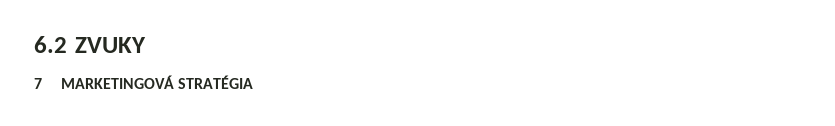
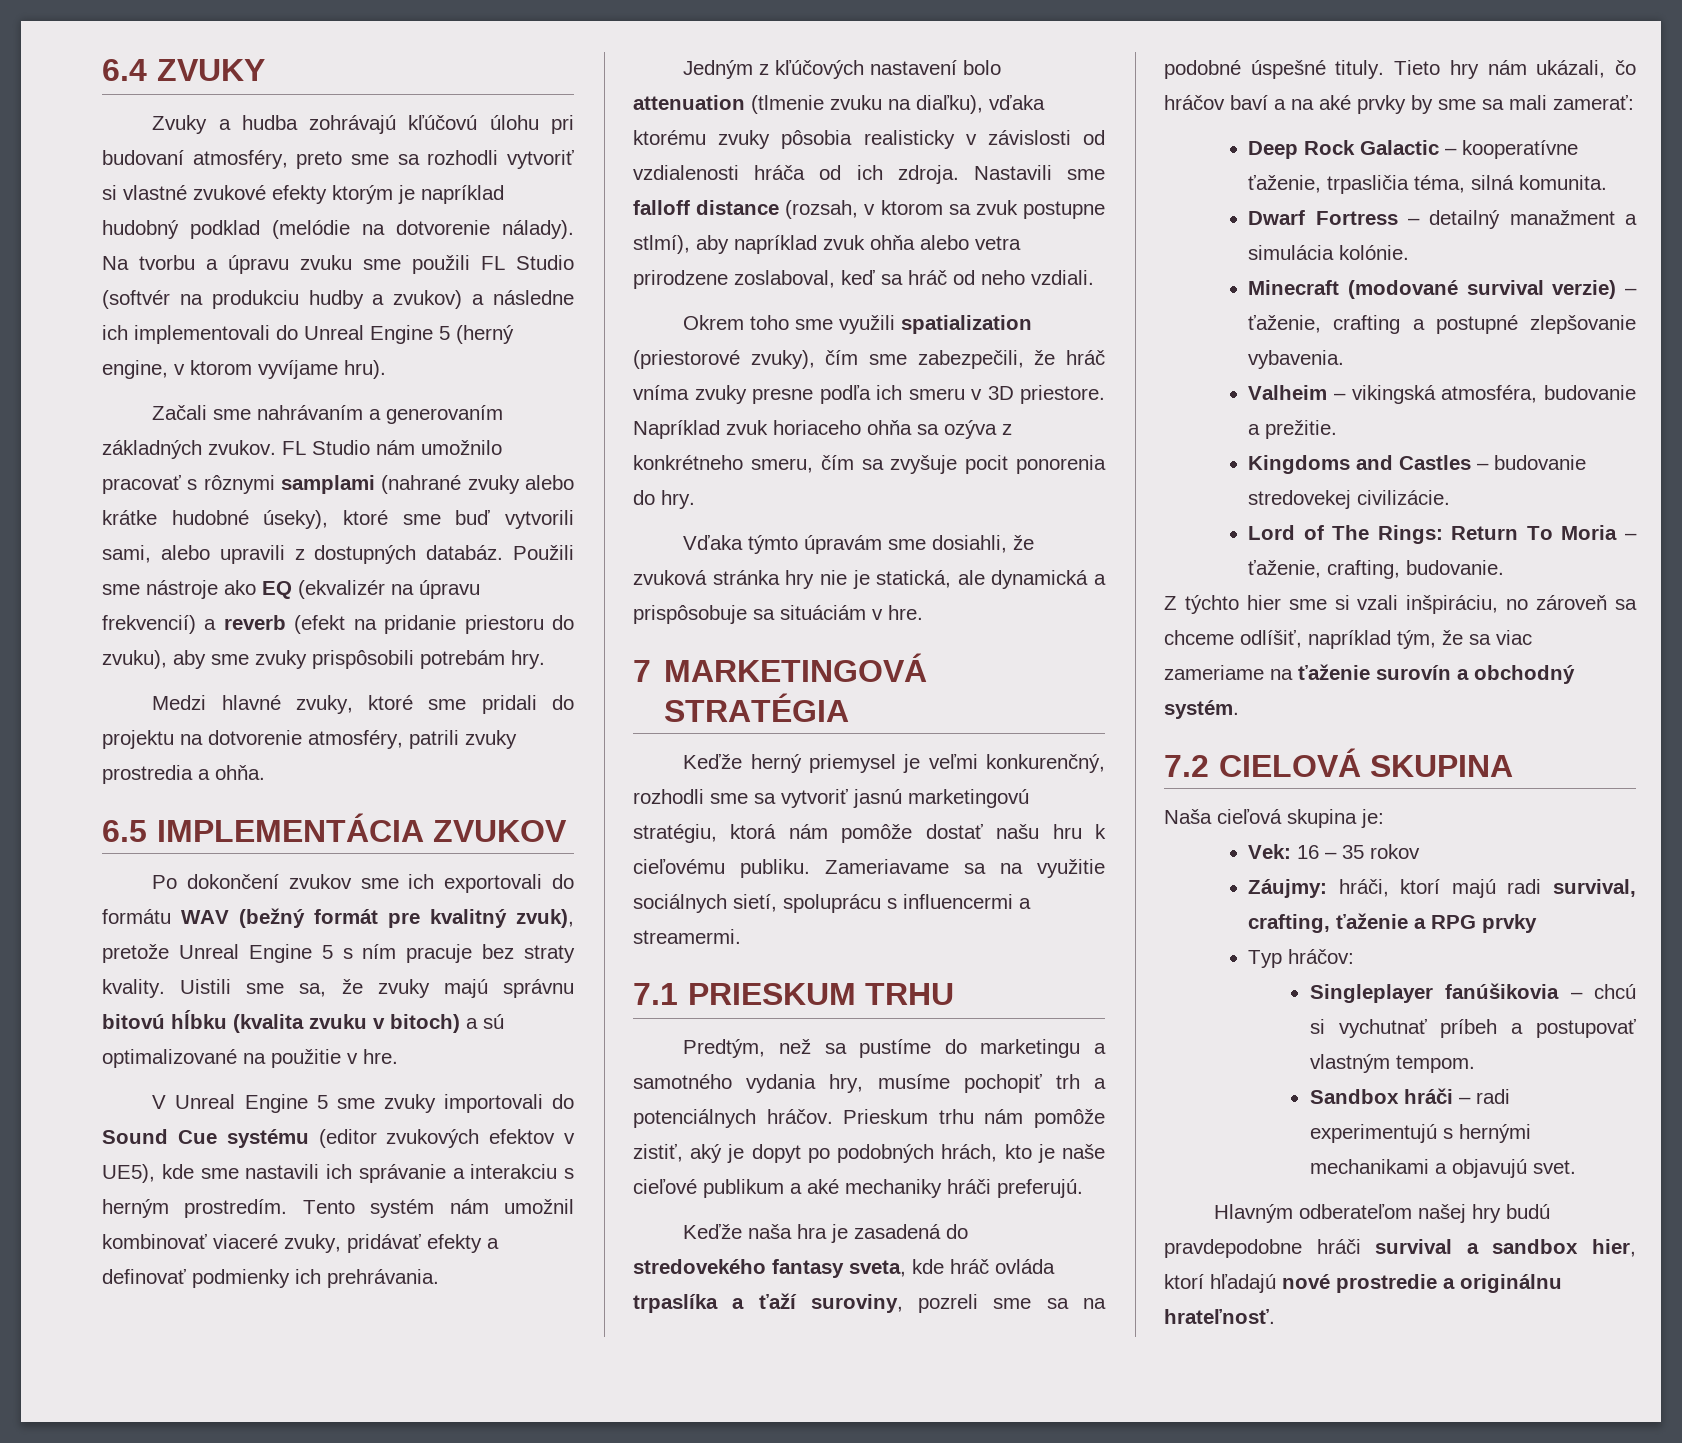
[34,36,67,53] 6.2 -> [102,59,147,81] 6.4
[34,75,254,89] 7 MARKETINGOVÁ STRATÉGIA -> [152,115,575,134] [102,150,574,169] [102,185,504,204] [102,220,574,239] [102,255,574,274] [102,290,574,309] [102,325,514,344] [102,360,386,379] [152,405,504,424] [102,440,502,459] [102,475,574,494] [102,510,574,529] [102,545,574,564] [102,580,480,599] [102,615,574,634] [102,650,545,669] [152,695,575,714] [102,730,517,749] [102,765,265,784] [102,813,568,842] [152,874,575,893] [102,908,574,928] [102,944,575,963] [102,979,574,998] [102,1010,504,1033] [102,1049,398,1068] [152,1094,575,1113] [102,1129,575,1148] [102,1164,574,1183] [102,1199,574,1218] [102,1234,499,1253] [102,1269,439,1288] [683,60,1002,79] [633,95,1045,114] [633,130,1105,149] [633,165,1105,184] [633,200,1105,219] [633,235,1021,254] [633,270,1094,289] [683,315,1033,334] [633,350,1105,369] [633,385,1105,404] [633,420,1012,439] [633,455,1106,474] [633,490,695,509] [683,535,1035,554] [633,570,1106,589] [633,605,923,624] [633,653,927,682] [663,693,849,722] [683,754,1105,773] [633,789,1029,808] [633,824,1106,843] [633,859,1105,878] [633,894,1031,913] [633,929,741,944] [633,983,955,1005] [683,1039,1106,1058] [633,1074,1106,1093] [633,1109,1105,1128] [633,1144,1105,1163] [633,1179,1083,1198] [683,1224,969,1243] [633,1259,1055,1278] [633,1293,1106,1313] [1164,60,1636,79] [1164,95,1634,114] [1248,140,1579,159] [1248,175,1608,194] [1248,210,1637,229] [1248,245,1410,260] [1248,280,1637,299] [1248,315,1636,334] [1248,350,1345,369] [1248,385,1636,404] [1248,420,1338,439] [1248,455,1587,474] [1248,490,1451,509] [1248,525,1637,544] [1248,560,1505,579] [1164,595,1637,614] [1164,630,1532,649] [1164,664,1575,684] [1164,700,1239,719] [1164,748,1514,777] [1164,809,1384,828] [1248,844,1421,859] [1248,879,1636,898] [1248,913,1538,933] [1248,949,1355,968] [1309,983,1636,1003] [1309,1019,1636,1038] [1309,1054,1475,1073] [1309,1088,1510,1104] [1309,1124,1531,1143] [1309,1159,1576,1178] [1214,1204,1551,1223] [1164,1239,1636,1258] [1164,1274,1562,1293] [1164,1309,1275,1324] Zvuky a hudba zohrávajú kľúčovú úlohu pri budovaní atmosféry, preto sme sa rozhodli vytvoriť si vlastné zvukové efekty ktorým je napríklad hudobný podklad (melódie na dotvorenie nálady). Na tvorbu a úpravu zvuku sme použili FL Studio (softvér na produkciu hudby a zvukov) a následne ich implementovali do Unreal Engine 5 (herný engine, v ktorom vyvíjame hru). // Začali sme nahrávaním a generovaním základných zvukov. FL Studio nám umožnilo pracovať s rôznymi samplami (nahrané zvuky alebo krátke hudobné úseky), ktoré sme buď vytvorili sami, alebo upravili z dostupných databáz. Použili sme nástroje ako EQ (ekvalizér na úpravu frekvencií) a reverb (efekt na pridanie priestoru do zvuku), aby sme zvuky prispôsobili potrebám hry. // Medzi hlavné zvuky, ktoré sme pridali do projektu na dotvorenie atmosféry, patrili zvuky prostredia a ohňa. // 6.5 IMPLEMENTÁCIA ZVUKOV // Po dokončení zvukov sme ich exportovali do formátu WAV (bežný formát pre kvalitný zvuk), pretože Unreal Engine 5 s ním pracuje bez straty kvality. Uistili sme sa, že zvuky majú správnu bitovú hĺbku (kvalita zvuku v bitoch) a sú optimalizované na použitie v hre. // V Unreal Engine 5 sme zvuky importovali do Sound Cue systému (editor zvukových efektov v UE5), kde sme nastavili ich správanie a interakciu s herným prostredím. Tento systém nám umožnil kombinovať viaceré zvuky, pridávať efekty a definovať podmienky ich prehrávania. // Jedným z kľúčových nastavení bolo attenuation (tlmenie zvuku na diaľku), vďaka ktorému zvuky pôsobia realisticky v závislosti od vzdialenosti hráča od ich zdroja. Nastavili sme falloff distance (rozsah, v ktorom sa zvuk postupne stlmí), aby napríklad zvuk ohňa alebo vetra prirodzene zoslaboval, keď sa hráč od neho vzdiali. // Okrem toho sme využili spatialization (priestorové zvuky), čím sme zabezpečili, že hráč vníma zvuky presne podľa ich smeru v 3D priestore. Napríklad zvuk horiaceho ohňa sa ozýva z konkrétneho smeru, čím sa zvyšuje pocit ponorenia do hry. // Vďaka týmto úpravám sme dosiahli, že zvuková stránka hry nie je statická, ale dynamická a prispôsobuje sa situáciám v hre. // 7 MARKETINGOVÁ STRATÉGIA // Keďže herný priemysel je veľmi konkurenčný, rozhodli sme sa vytvoriť jasnú marketingovú stratégiu, ktorá nám pomôže dostať našu hru k cieľovému publiku. Zameriavame sa na využitie sociálnych sietí, spoluprácu s influencermi a streamermi. // 7.1 PRIESKUM TRHU // Predtým, než sa pustíme do marketingu a samotného vydania hry, musíme pochopiť trh a potenciálnych hráčov. Prieskum trhu nám pomôže zistiť, aký je dopyt po podobných hrách, kto je naše cieľové publikum a aké mechaniky hráči preferujú. // Keďže naša hra je zasadená do stredovekého fantasy sveta, kde hráč ovláda trpaslíka a ťaží suroviny, pozreli sme sa na podobné úspešné tituly. Tieto hry nám ukázali, čo hráčov baví a na aké prvky by sme sa mali zamerať: // Deep Rock Galactic – kooperatívne ťaženie, trpasličia téma, silná komunita. // Dwarf Fortress – detailný manažment a simulácia kolónie. // Minecraft (modované survival verzie) – ťaženie, crafting a postupné zlepšovanie vybavenia. // Valheim – vikingská atmosféra, budovanie a prežitie. // Kingdoms and Castles – budovanie stredovekej civilizácie. // Lord of The Rings: Return To Moria – ťaženie, crafting, budovanie. // Z týchto hier sme si vzali inšpiráciu, no zároveň sa chceme odlíšiť, napríklad tým, že sa viac zameriame na ťaženie surovín a obchodný systém. // 7.2 CIELOVÁ SKUPINA // Naša cieľová skupina je: // Vek: 16 – 35 rokov // Záujmy: hráči, ktorí majú radi survival, crafting, ťaženie a RPG prvky // Typ hráčov: // Singleplayer fanúšikovia – chcú si vychutnať príbeh a postupovať vlastným tempom. // Sandbox hráči – radi experimentujú s hernými mechanikami a objavujú svet. // Hlavným odberateľom našej hry budú pravdepodobne hráči survival a sandbox hier, ktorí hľadajú nové prostredie a originálnu hrateľnosť.

